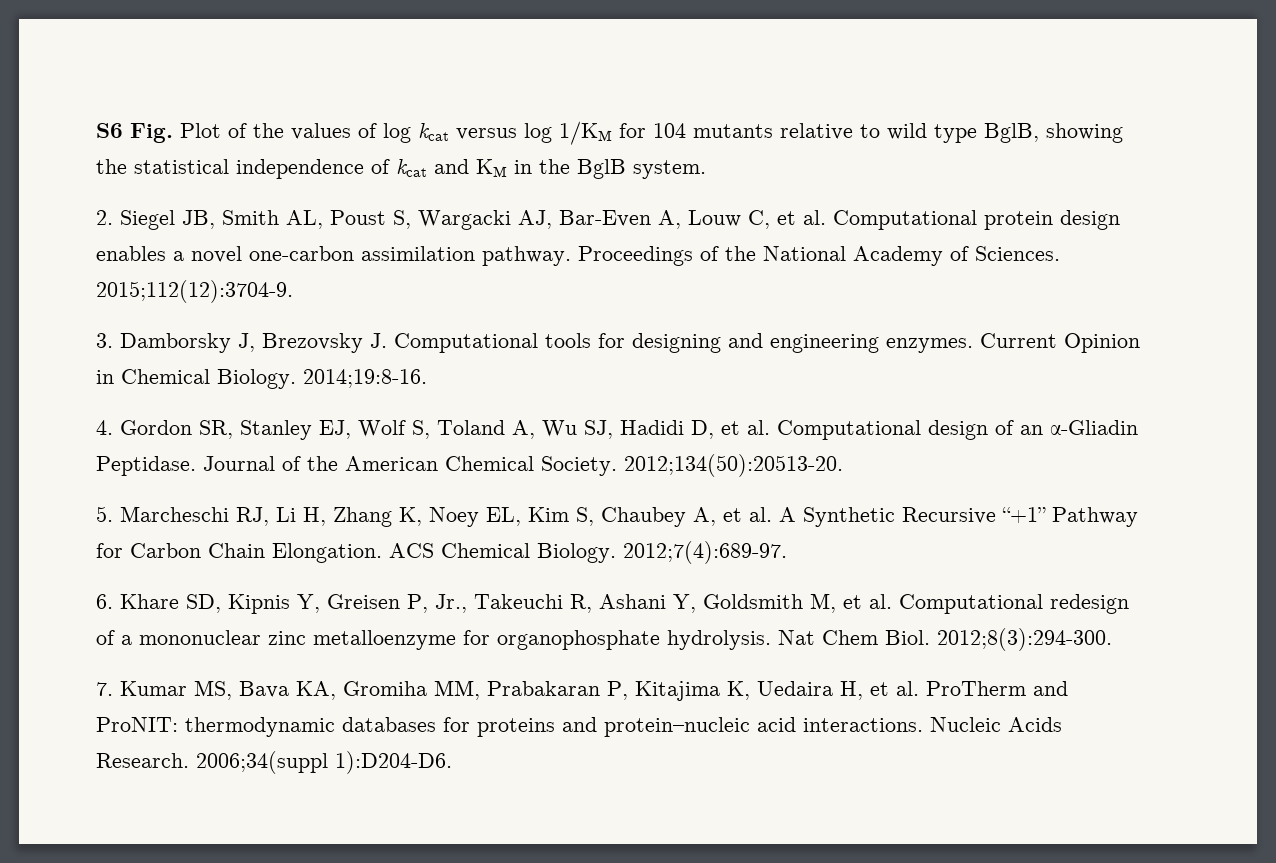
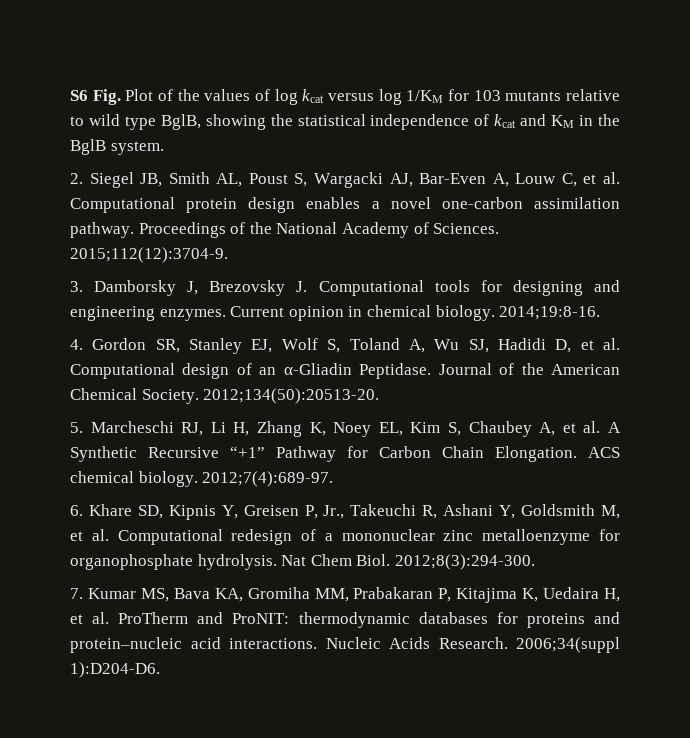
[653,123,686,138] 104 -> [473,90,501,101] 103
[1064,333,1140,353] [96,369,296,389] Opinion in Chemical Biology. -> [288,305,495,321] opinion in chemical biology.
[441,543,616,563] Chemical Biology. -> [70,471,198,487] chemical biology.

